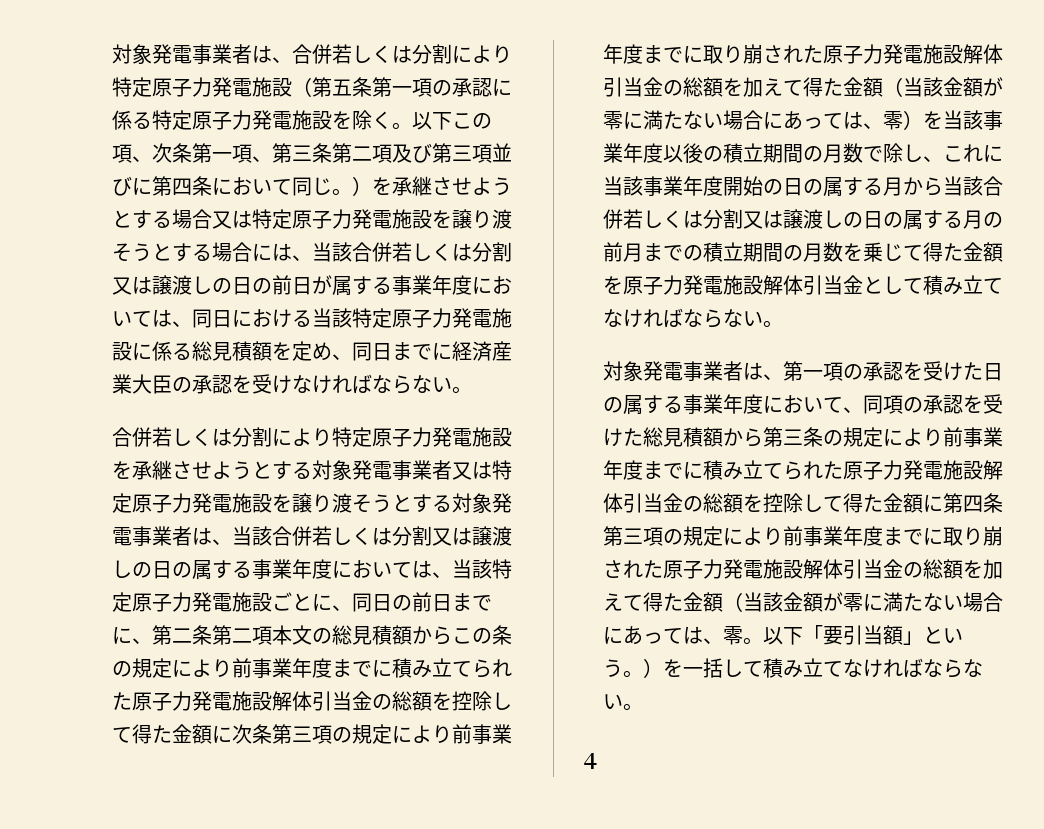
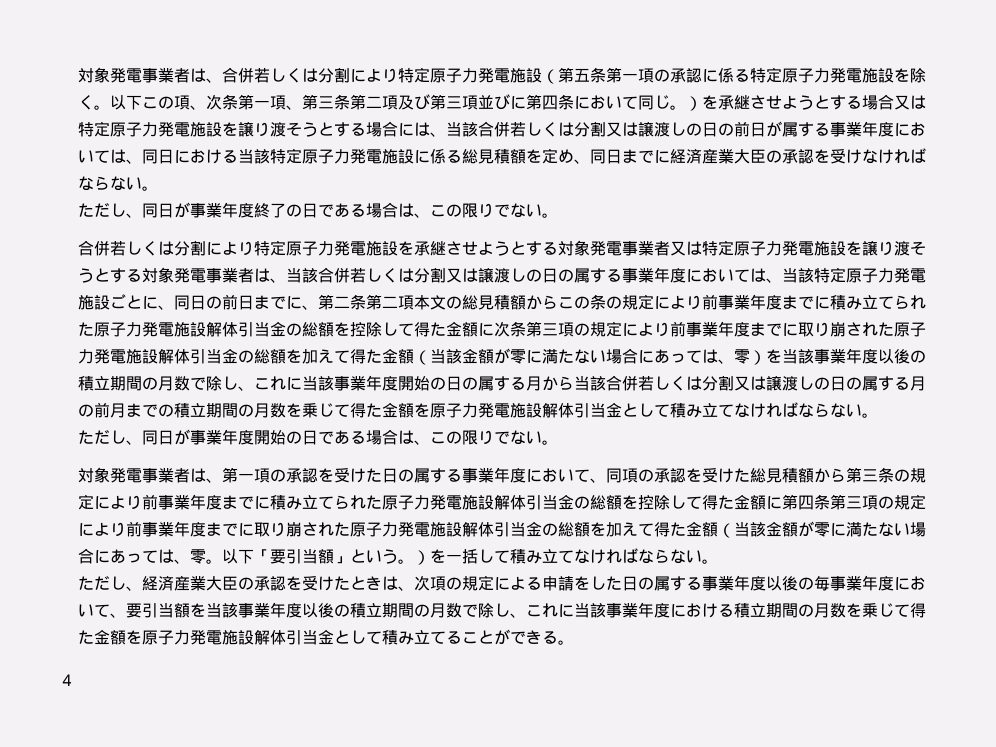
(472, 390) none -> [78,202,559,218] // ただし、同日が事業年度終了の日である場合は、この限りでない。
(783, 324) none -> [78,429,559,445] // ただし、同日が事業年度開始の日である場合は、この限りでない。
(643, 707) none -> [78,575,927,591] [78,602,927,618] [78,629,575,645] // ただし、経済産業大臣の承認を受けたときは、次項の規定による申請をした日の属する事業年度以後の毎事業年度において、要引当額を当該事業年度以後の積立期間の月数で除し、これに当該事業年度における積立期間の月数を乗じて得た金額を原子力発電施設解体引当金として積み立てることができる。

